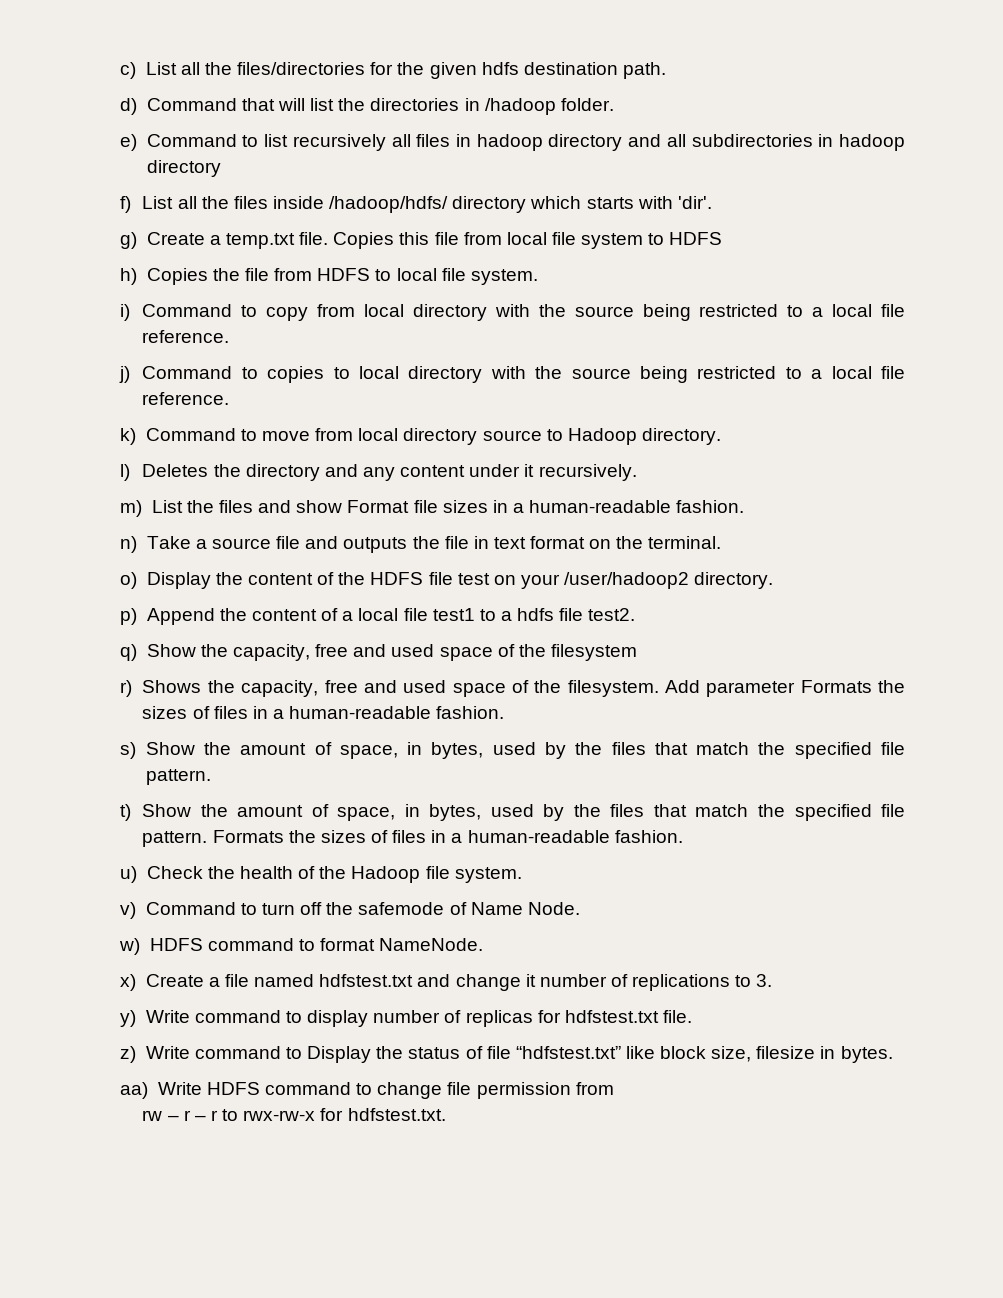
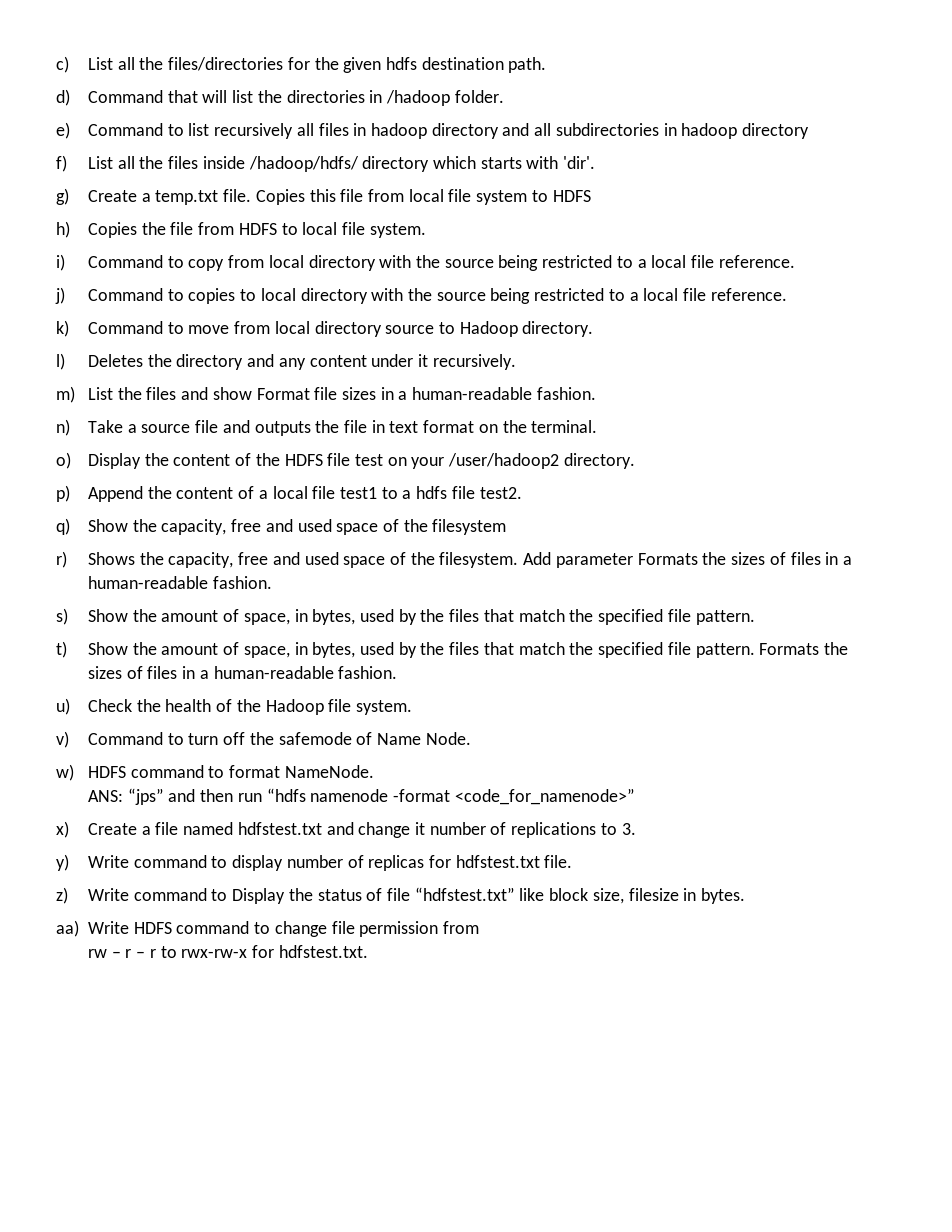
(484, 944) none -> [87,788,635,805] // ANS: “jps” and then run “hdfs namenode -format <code_for_namenode>”

